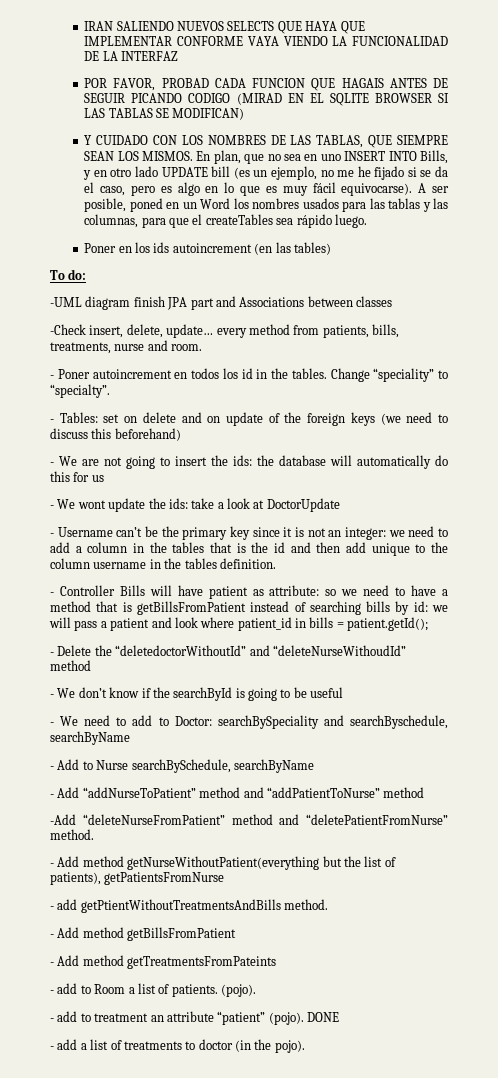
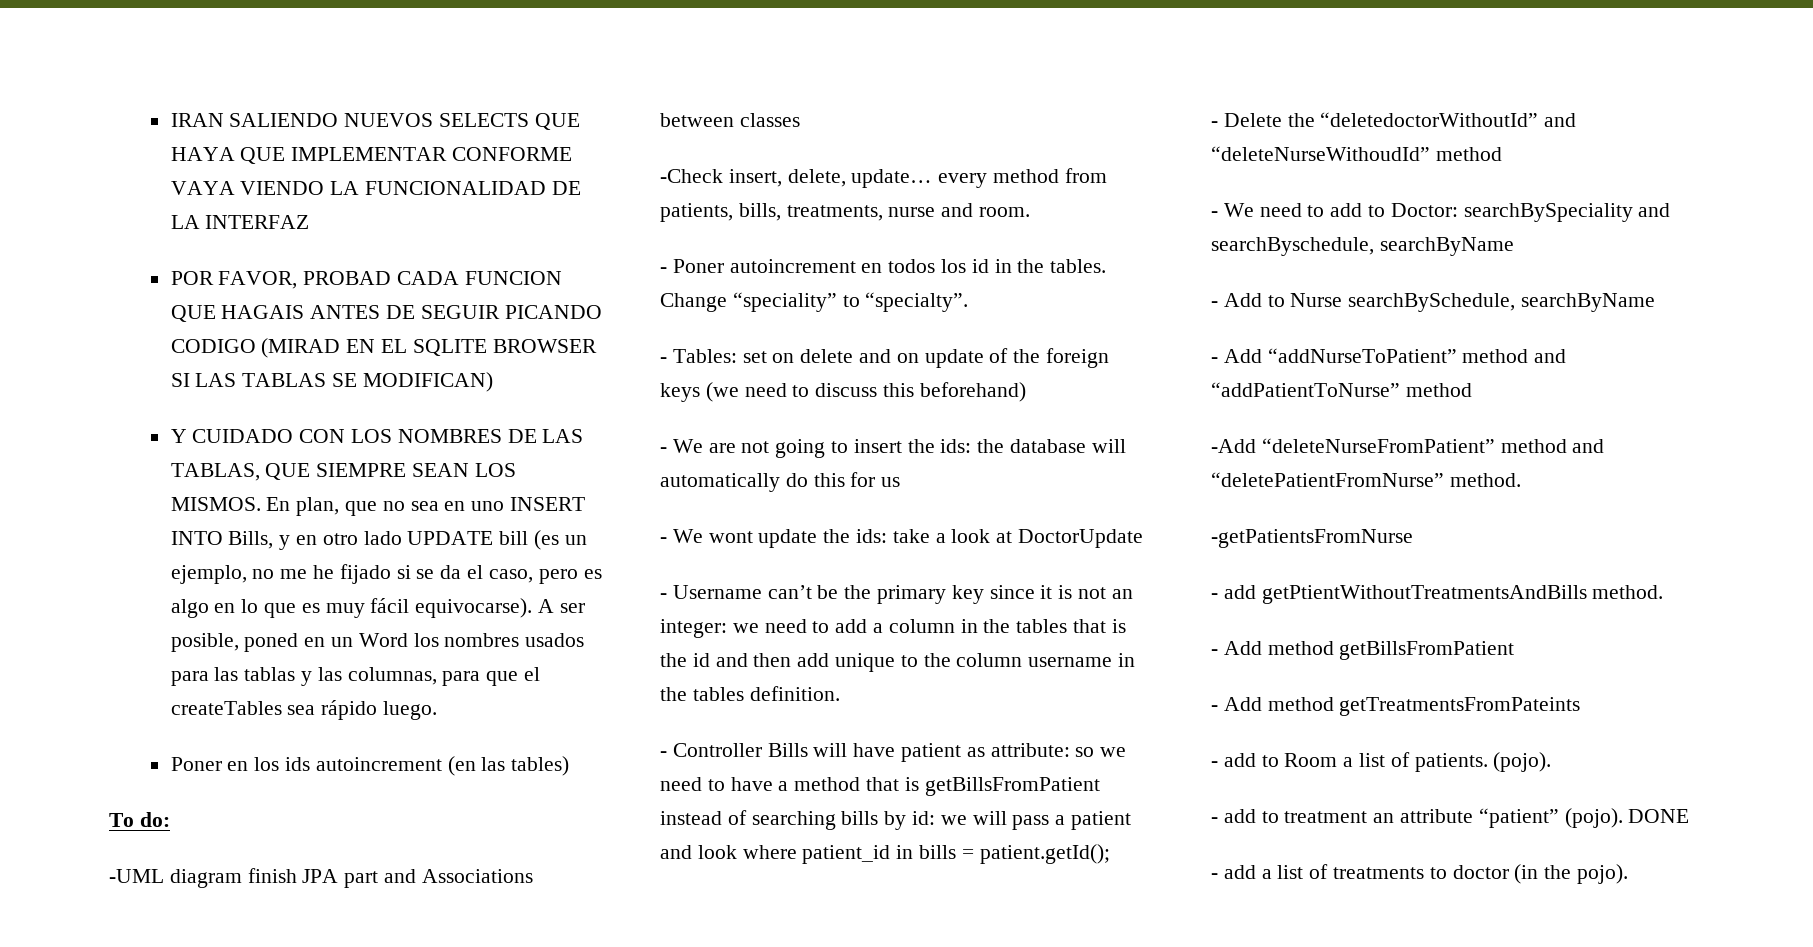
[50,687,344,701] // - We don’t know if the searchById is going to be useful -> (1502, 154) none
[50,856,396,870] [50,872,225,885] - Add method getNurseWithoutPatient(everything but the list of patients), getPatientsFromNurse -> [1211,529,1413,548] -getPatientsFromNurse

